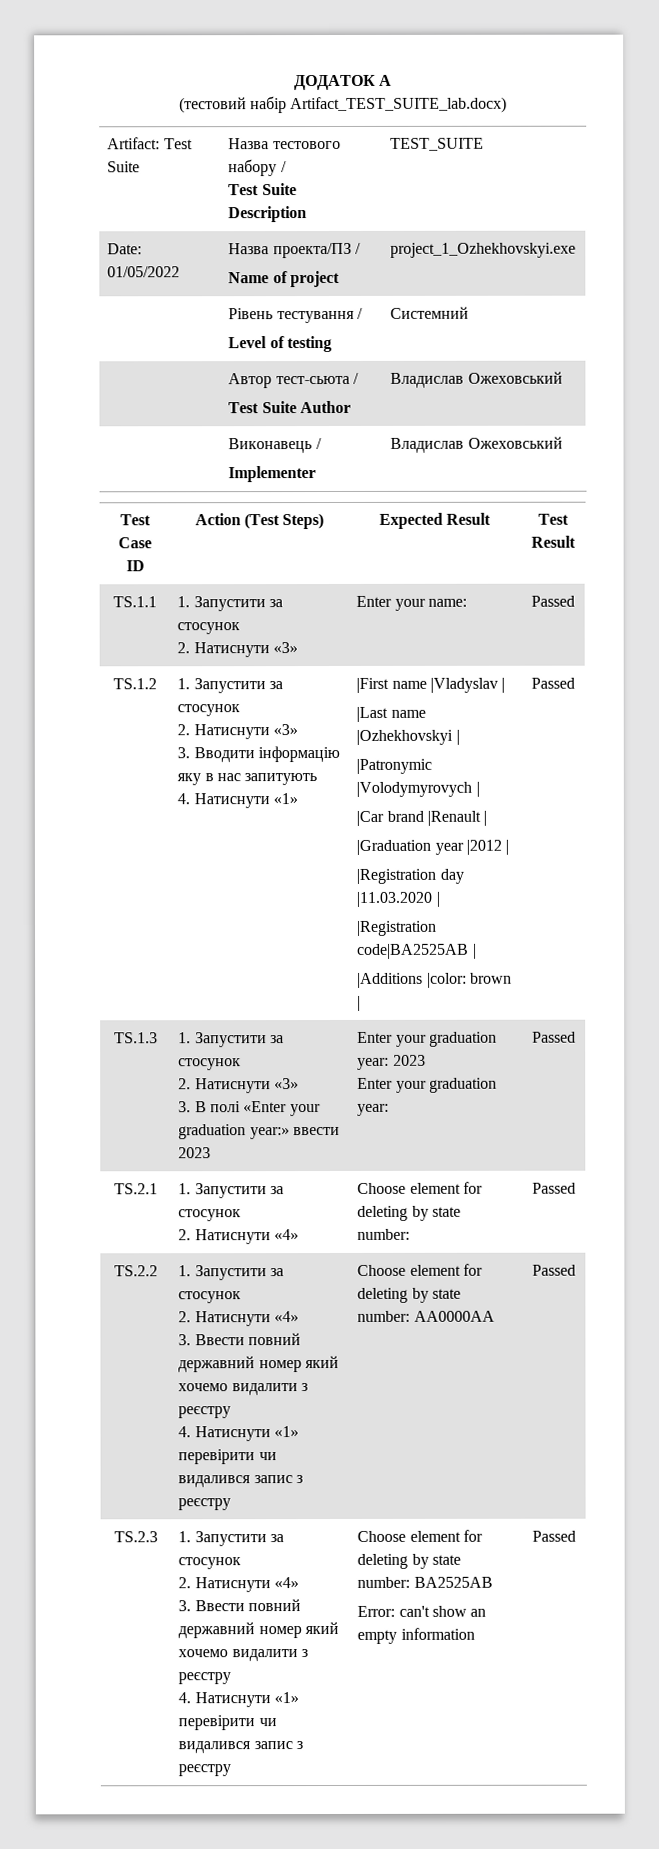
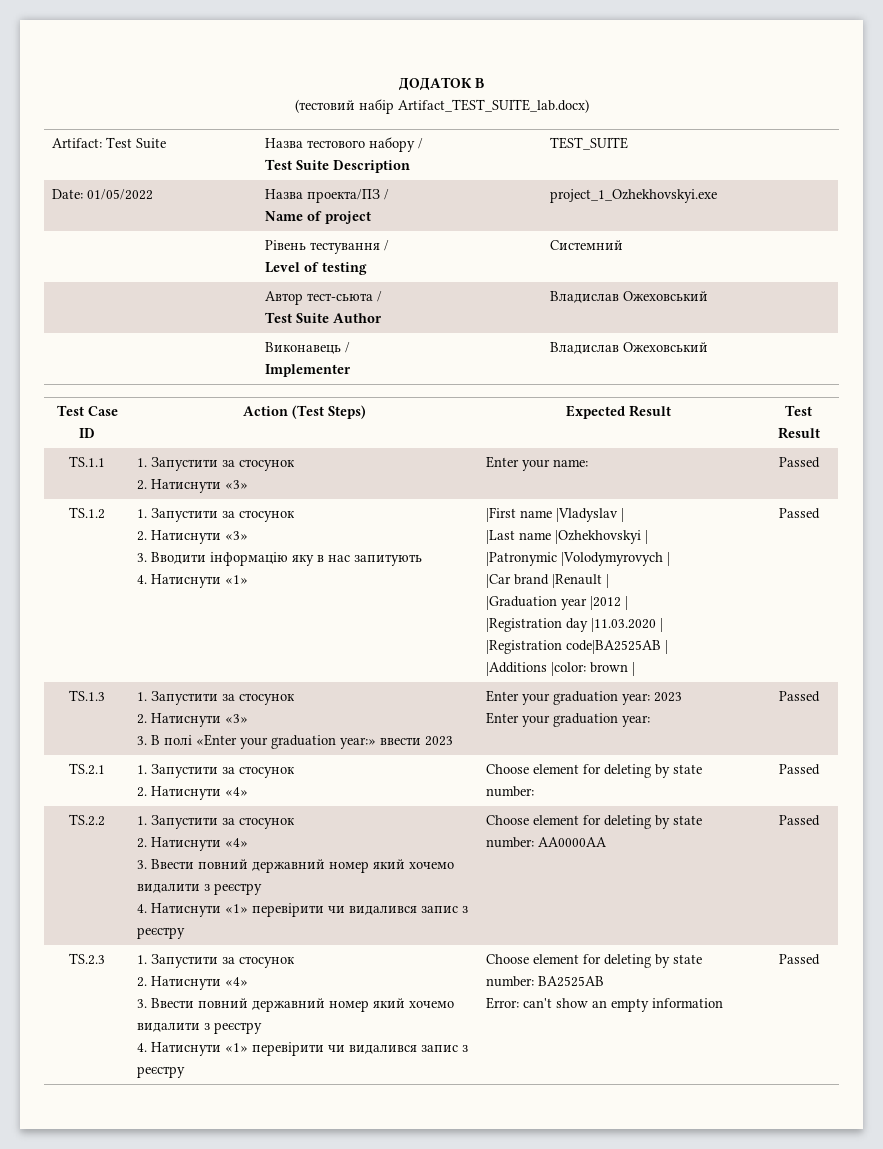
[379,74,393,86] А -> [475,78,484,88] В

